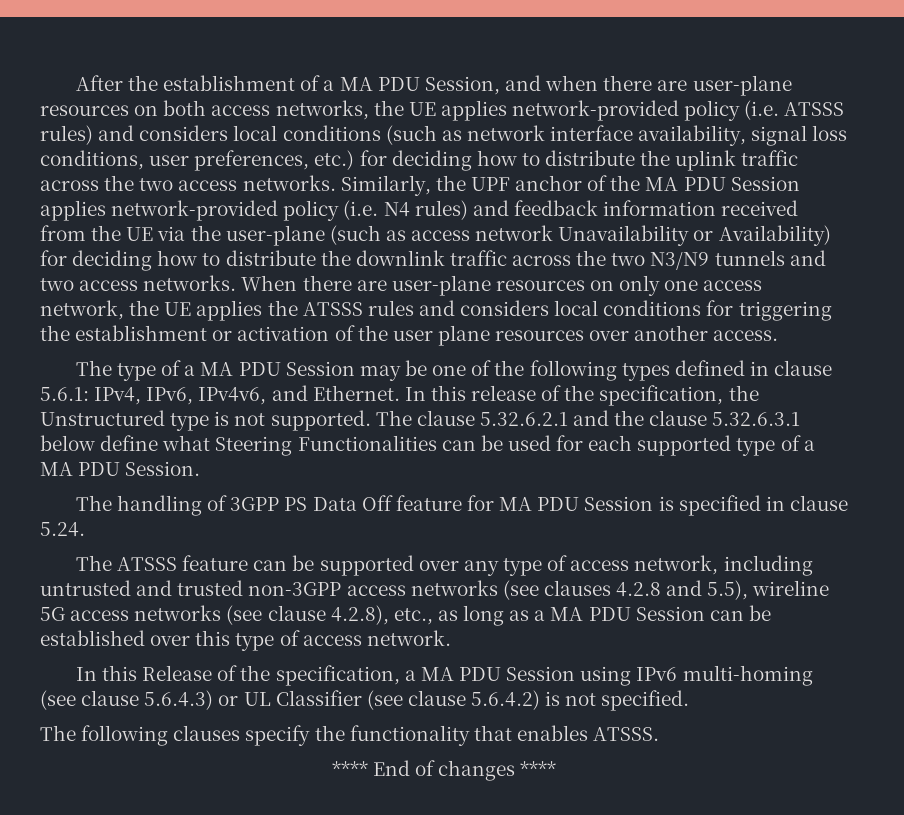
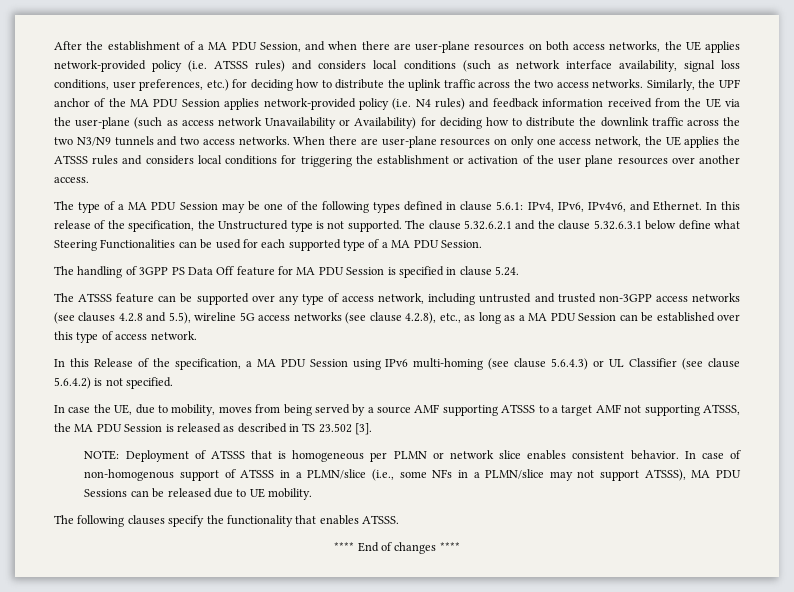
(690, 700) none -> [54,404,740,416] [54,423,373,435] [84,450,741,462] [84,469,741,481] [84,488,313,500] // In case the UE, due to mobility, moves from being served by a source AMF supporting ATSSS to a target AMF not supporting ATSSS, the MA PDU Session is released as described in TS 23.502 [3]. // NOTE: Deployment of ATSSS that is homogeneous per PLMN or network slice enables consistent behavior. In case of non-homogenous support of ATSSS in a PLMN/slice (i.e., some NFs in a PLMN/slice may not support ATSSS), MA PDU Sessions can be released due to UE mobility.

